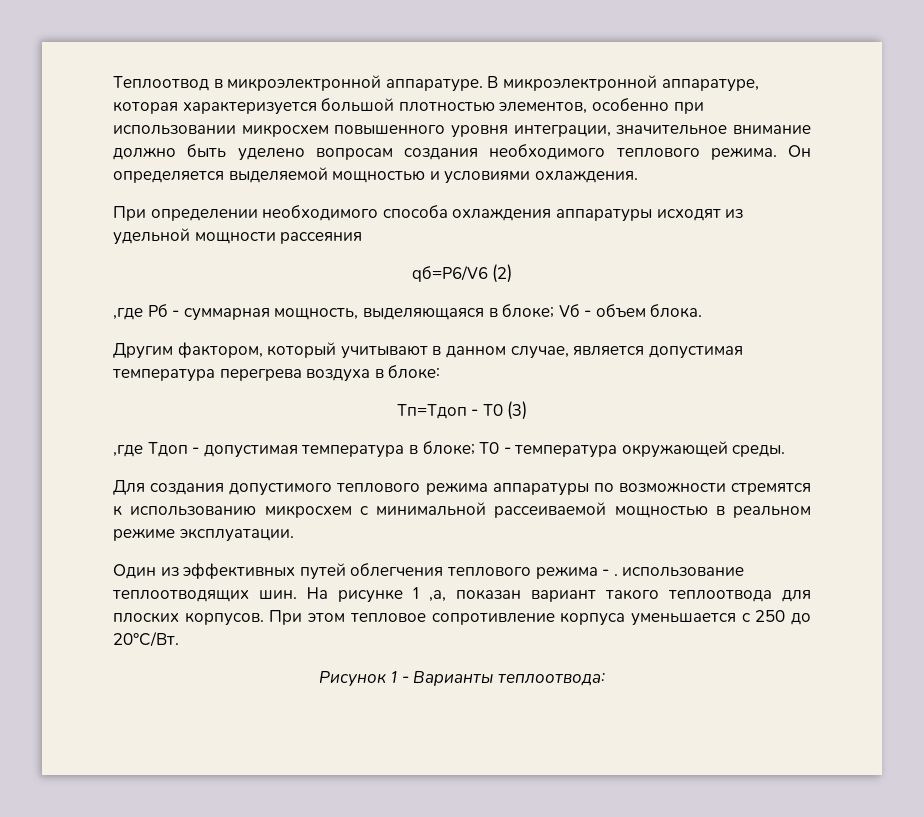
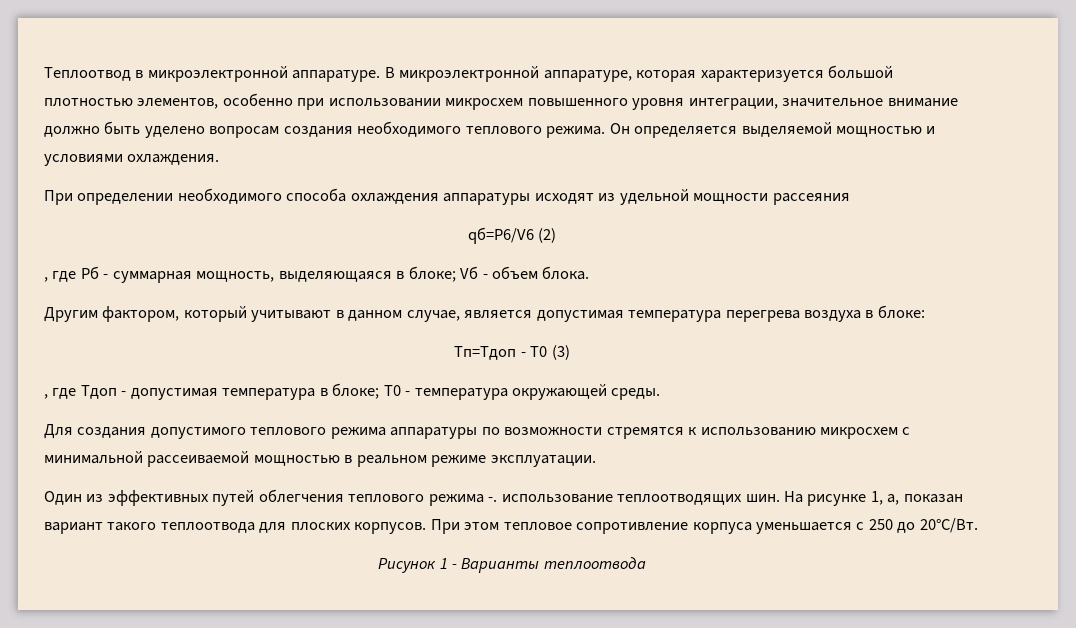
[113,308,143,320] ,где -> [44,271,77,282] , где
[113,445,143,457] ,где -> [44,388,77,399] , где
[602,569,618,576] - . -> [488,497,498,502] -.
[413,587,446,602] 1 ,а, -> [870,491,900,505] 1, а,
[497,673,605,686] теплоотвода: -> [543,557,646,570] теплоотвода

